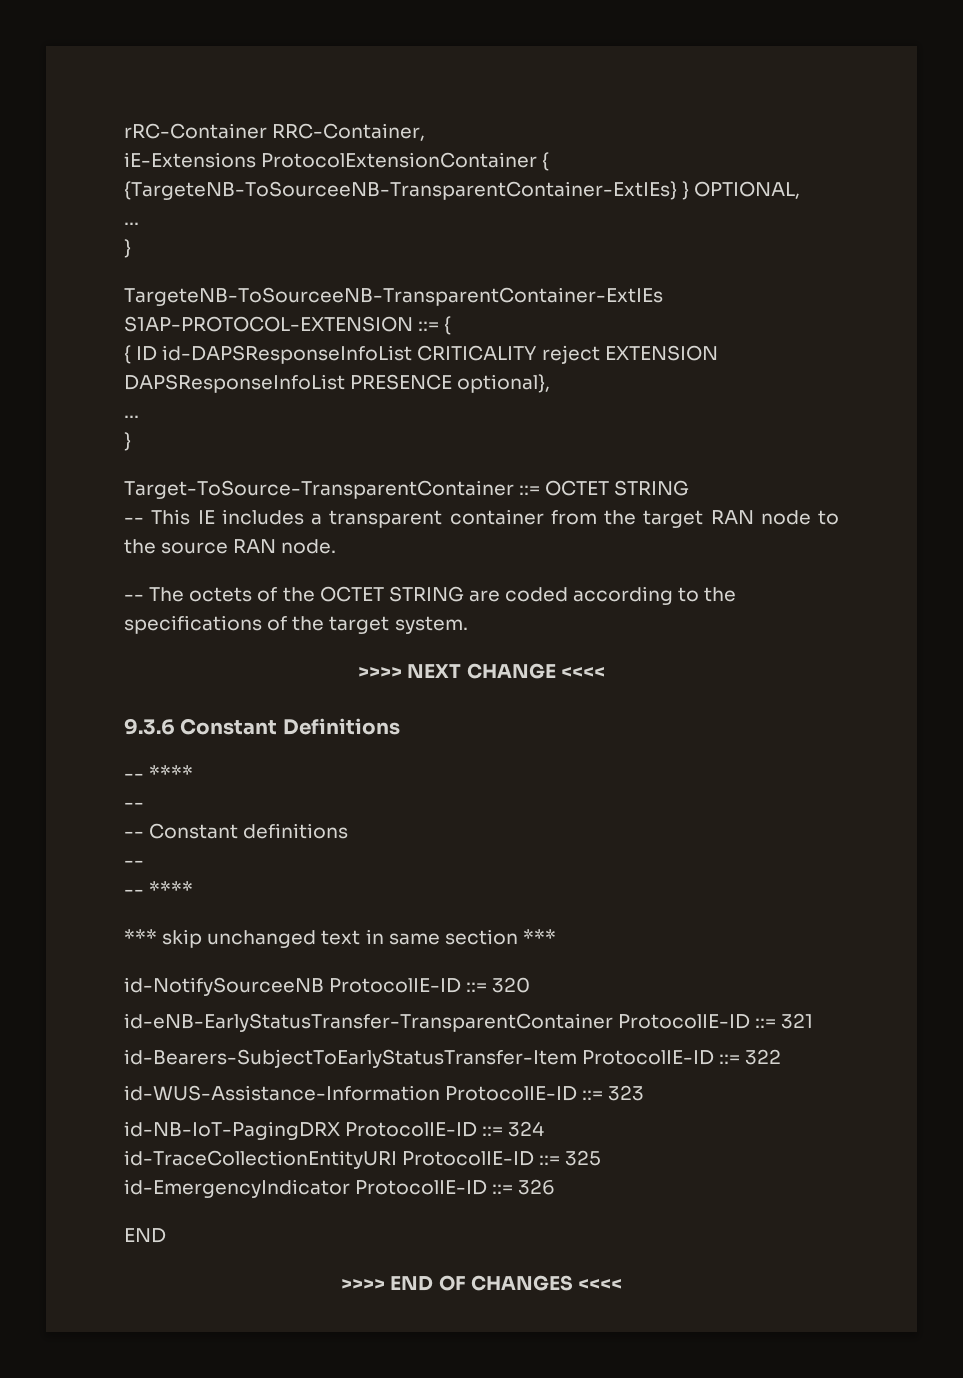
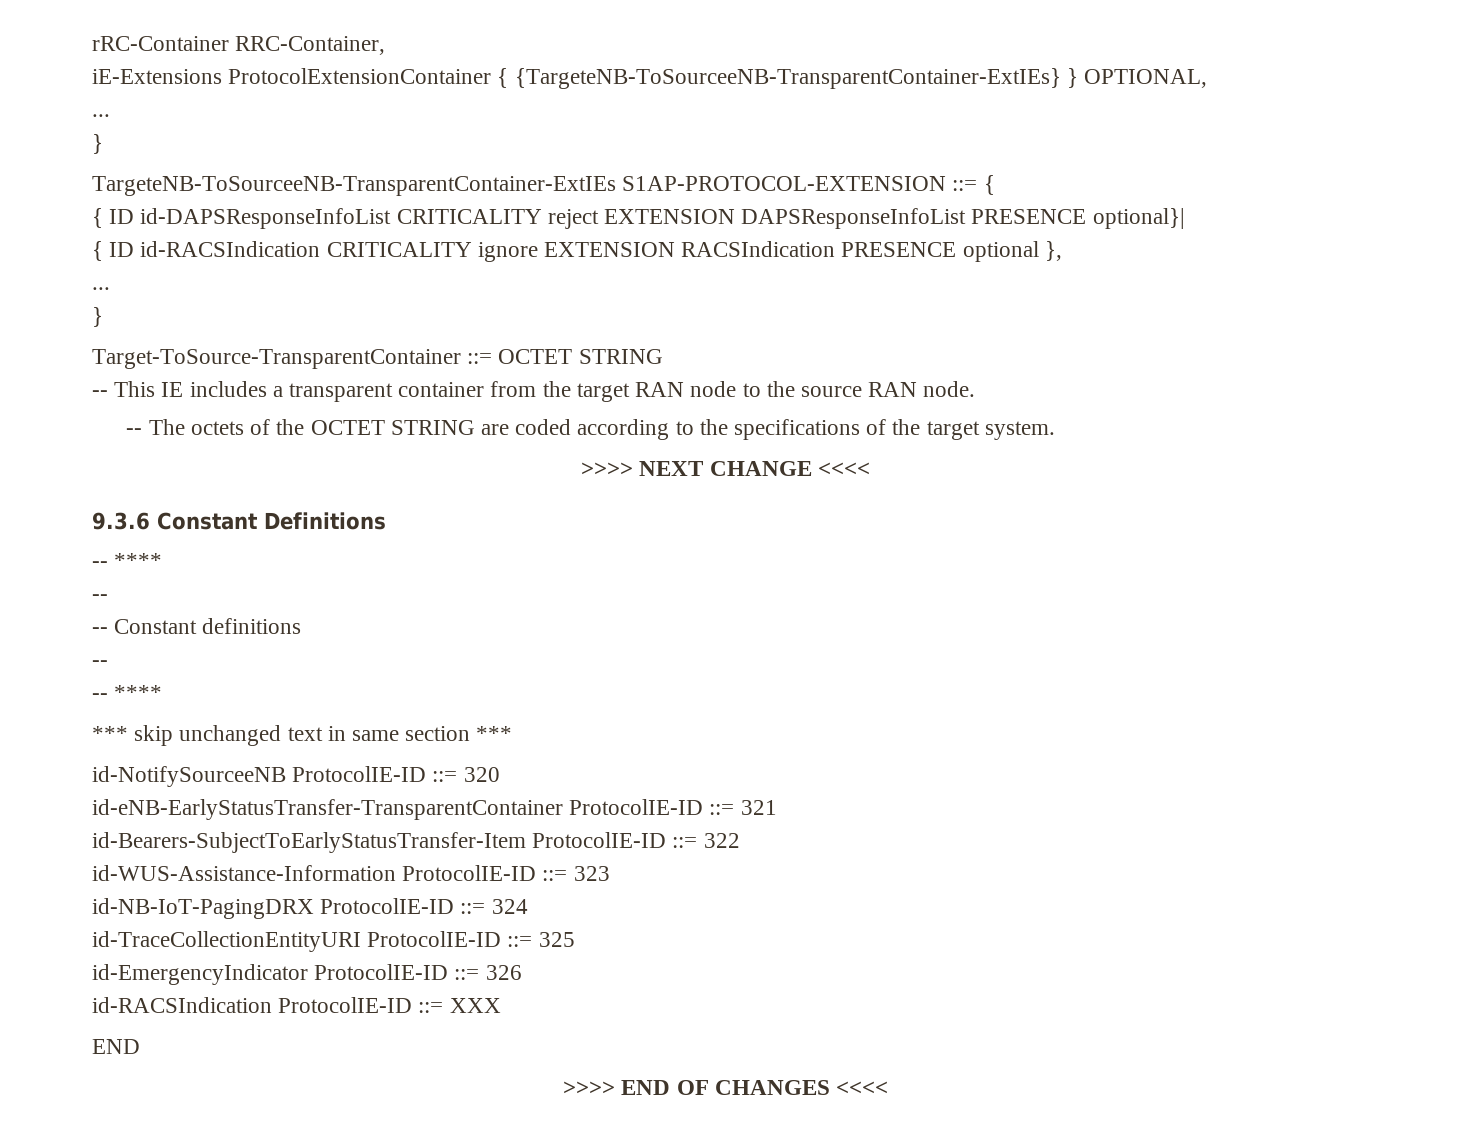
[457,374,551,393] optional}, -> [1092,208,1185,229] [92,241,1062,262] optional}| // { ID id-RACSIndication CRITICALITY ignore EXTENSION RACSIndication PRESENCE optional },
(556, 1187) none -> [92,997,501,1013] // id-RACSIndication ProtocolIE-ID ::= XXX

